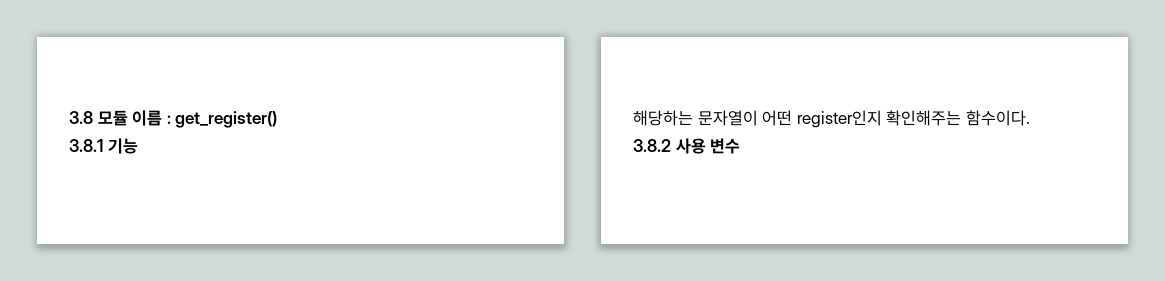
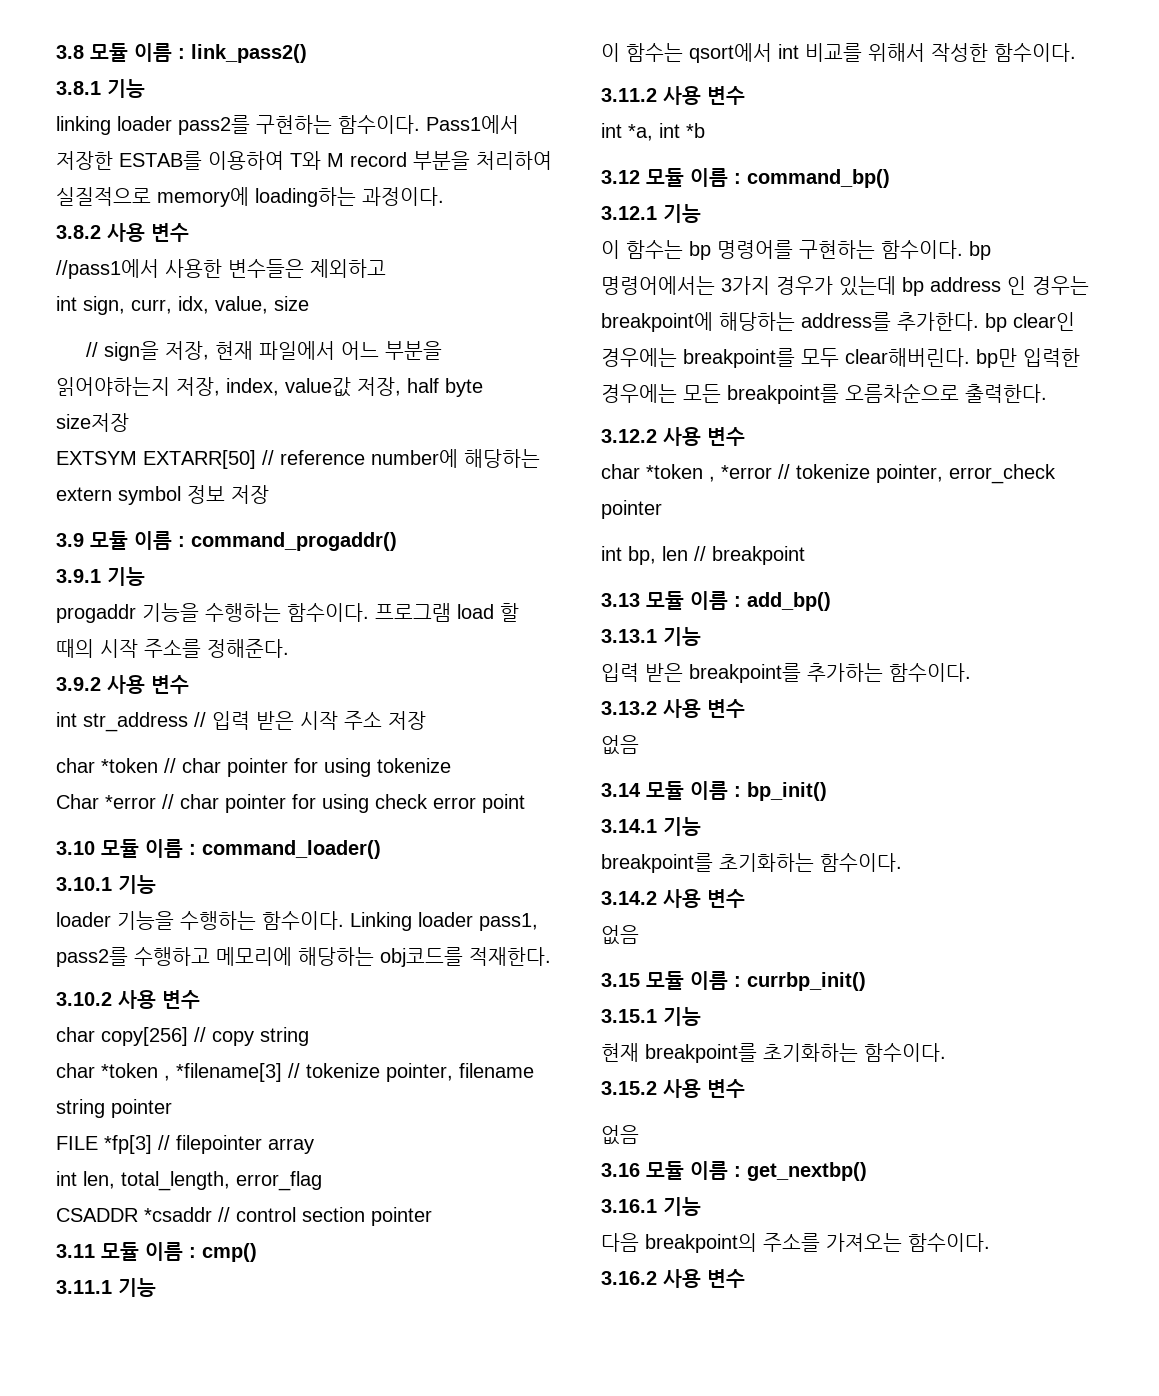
[175,111,278,128] get_register() -> [191,44,307,63] link_pass2()
[633,110,1030,128] [633,139,671,152] 해당하는 문자열이 어떤 register인지 확인해주는 함수이다. // 3.8.2 -> [56,115,519,135] [56,151,552,170] [56,187,444,207] [56,223,189,242] [56,259,386,279] [56,296,309,315] [86,341,443,361] [56,377,483,397] [56,413,129,432] [56,449,540,469] [56,485,269,505] [56,531,397,551] [56,567,145,586] [56,603,519,623] [56,639,289,658] [56,675,189,694] [56,711,426,732] [56,758,451,777] [56,794,525,813] [56,839,381,859] [56,875,156,894] [56,911,538,931] [56,947,551,967] [56,990,200,1009] [56,1027,309,1046] [56,1063,534,1082] [56,1099,172,1118] [56,1135,314,1154] [56,1171,322,1191] [56,1207,432,1226] [56,1242,257,1262] [56,1278,156,1297] [601,43,1076,63] [601,86,745,105] [601,123,705,141] [601,168,890,188] [601,204,701,223] [601,240,991,260] [601,276,1089,296] [601,312,1075,332] [601,348,1080,368] [601,383,1047,404] [601,427,745,446] [601,464,1056,484] [601,500,662,519] [601,546,805,565] [601,591,831,611] [601,627,701,646] [601,663,971,683] [601,699,745,718] [601,735,639,755] [601,781,827,801] [601,817,701,836] [601,853,902,873] [601,889,745,908] [601,925,639,945] [601,971,866,991] [601,1007,701,1026] [601,1043,946,1063] [601,1079,745,1098] [601,1125,639,1145] [601,1161,867,1181] [601,1197,701,1216] [601,1233,990,1253] [601,1271,657,1285] linking loader pass2를 구현하는 함수이다. Pass1에서 저장한 ESTAB를 이용하여 T와 M record 부분을 처리하여 실질적으로 memory에 loading하는 과정이다. // 3.8.2 사용 변수 // //pass1에서 사용한 변수들은 제외하고 // int sign, curr, idx, value, size // // sign을 저장, 현재 파일에서 어느 부분을 읽어야하는지 저장, index, value값 저장, half byte size저장 // EXTSYM EXTARR[50] // reference number에 해당하는 extern symbol 정보 저장 // 3.9 모듈 이름 : command_progaddr() // 3.9.1 기능 // progaddr 기능을 수행하는 함수이다. 프로그램 load 할 때의 시작 주소를 정해준다. // 3.9.2 사용 변수 // int str_address // 입력 받은 시작 주소 저장 // char *token // char pointer for using tokenize // Char *error // char pointer for using check error point // 3.10 모듈 이름 : command_loader() // 3.10.1 기능 // loader 기능을 수행하는 함수이다. Linking loader pass1, pass2를 수행하고 메모리에 해당하는 obj코드를 적재한다. // 3.10.2 사용 변수 // char copy[256] // copy string // char *token , *filename[3] // tokenize pointer, filename string pointer // FILE *fp[3] // filepointer array // int len, total_length, error_flag // CSADDR *csaddr // control section pointer // 3.11 모듈 이름 : cmp() // 3.11.1 기능 // 이 함수는 qsort에서 int 비교를 위해서 작성한 함수이다. // 3.11.2 사용 변수 // int *a, int *b // 3.12 모듈 이름 : command_bp() // 3.12.1 기능 // 이 함수는 bp 명령어를 구현하는 함수이다. bp 명령어에서는 3가지 경우가 있는데 bp address 인 경우는 breakpoint에 해당하는 address를 추가한다. bp clear인 경우에는 breakpoint를 모두 clear해버린다. bp만 입력한 경우에는 모든 breakpoint를 오름차순으로 출력한다. // 3.12.2 사용 변수 // char *token , *error // tokenize pointer, error_check pointer // int bp, len // breakpoint // 3.13 모듈 이름 : add_bp() // 3.13.1 기능 // 입력 받은 breakpoint를 추가하는 함수이다. // 3.13.2 사용 변수 // 없음 // 3.14 모듈 이름 : bp_init() // 3.14.1 기능 // breakpoint를 초기화하는 함수이다. // 3.14.2 사용 변수 // 없음 // 3.15 모듈 이름 : currbp_init() // 3.15.1 기능 // 현재 breakpoint를 초기화하는 함수이다. // 3.15.2 사용 변수 // 없음 // 3.16 모듈 이름 : get_nextbp() // 3.16.1 기능 // 다음 breakpoint의 주소를 가져오는 함수이다. // 3.16.2

